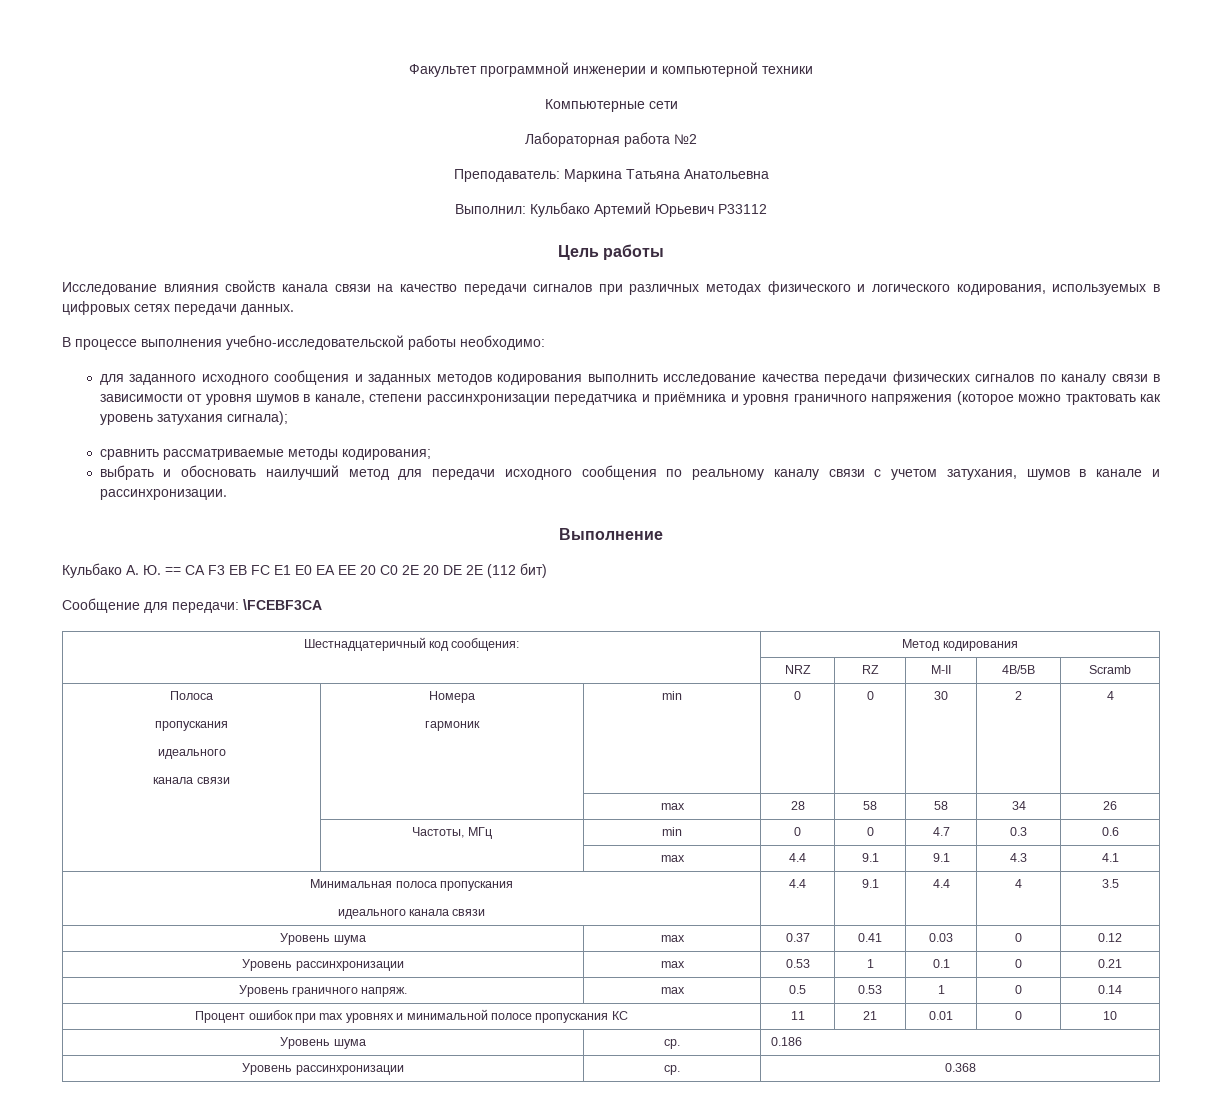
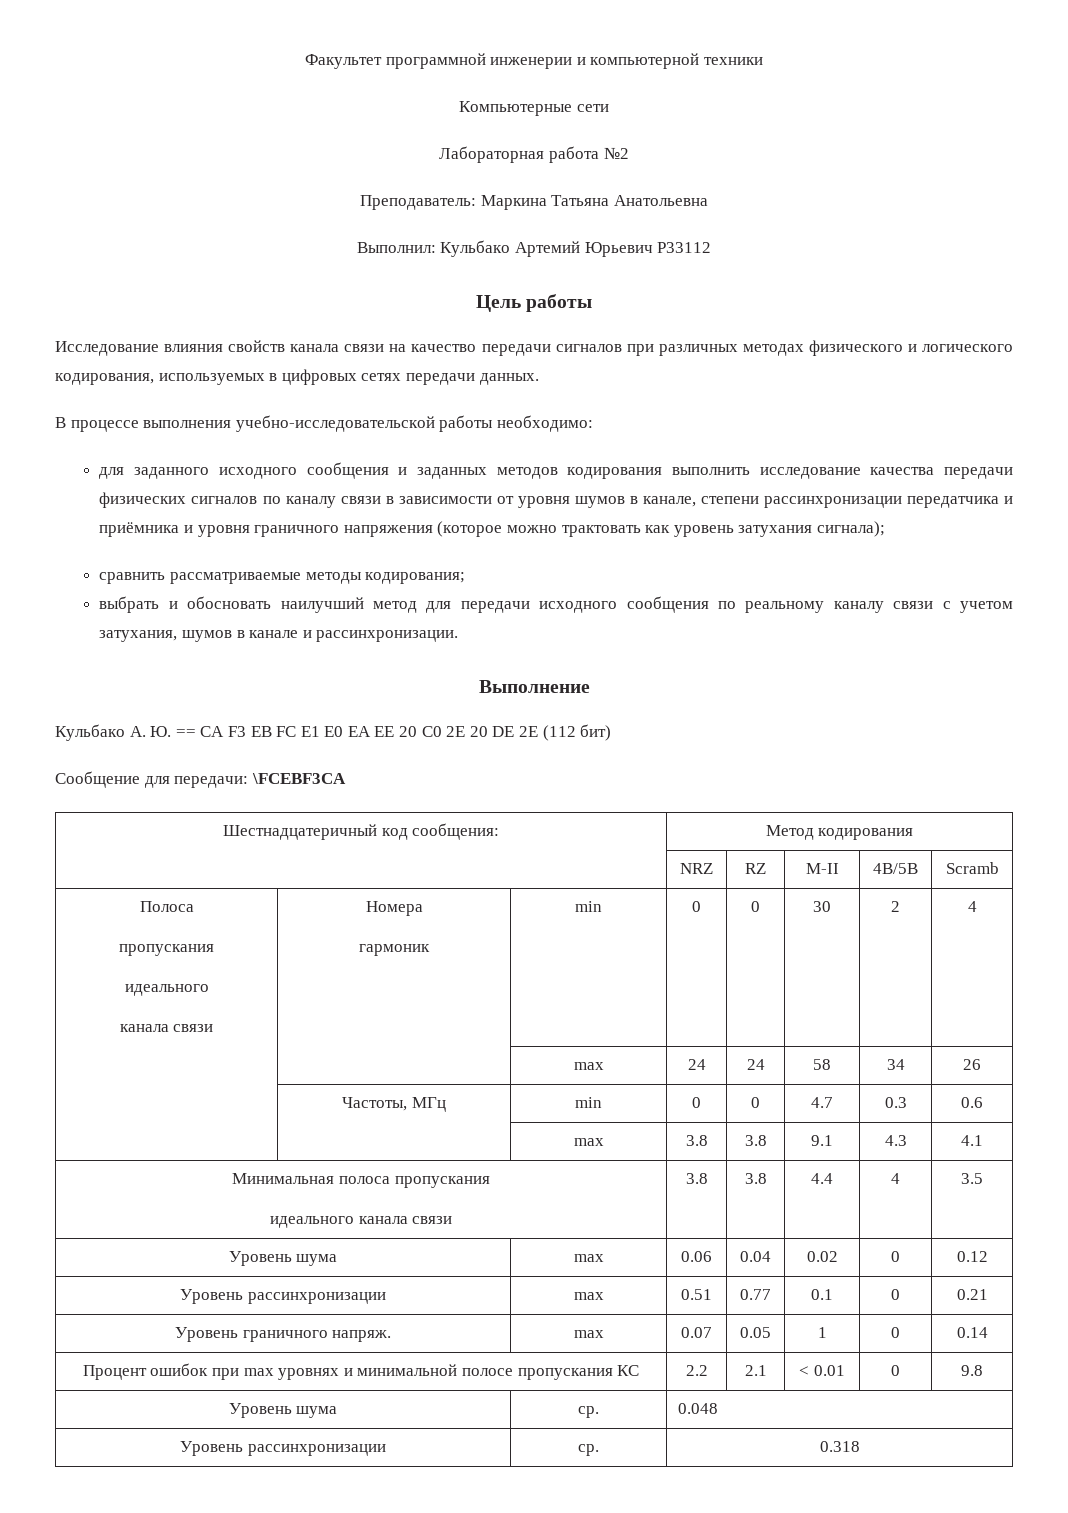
[790,801,805,810] [863,801,877,810] 28 | 58 -> [687,1059,706,1070] [746,1059,765,1070] 24 | 24
[789,853,806,862] [861,853,879,862] 4.4 | 9.1 -> [685,1135,708,1146] [744,1135,767,1146] 3.8 | 3.8
[789,879,806,888] [861,879,879,888] 4.4 | 9.1 -> [685,1173,708,1184] [744,1173,767,1184] 3.8 | 3.8
[785,933,810,942] [858,933,882,942] [929,933,953,942] 0.37 | 0.41 | 0.03 -> [681,1251,712,1262] [740,1251,771,1262] [806,1251,838,1262] 0.06 | 0.04 | 0.02
[785,959,810,968] [866,959,874,968] 0.53 | 1 -> [681,1289,712,1300] [740,1289,771,1300] 0.51 | 0.77
[789,985,806,994] [858,985,882,994] 0.5 | 0.53 -> [681,1327,712,1338] [740,1327,771,1338] 0.07 | 0.05
[790,1011,805,1020] [863,1011,877,1020] 11 | 21 | -> [685,1365,708,1376] [744,1365,767,1376] [799,1366,810,1376] 2.2 | 2.1 | <
[1103,1011,1117,1020] 10 -> [961,1365,983,1376] 9.8
[771,1037,803,1046] 0.186 -> [678,1403,719,1414] 0.048
[944,1063,976,1072] 0.368 -> [819,1441,860,1452] 0.318

